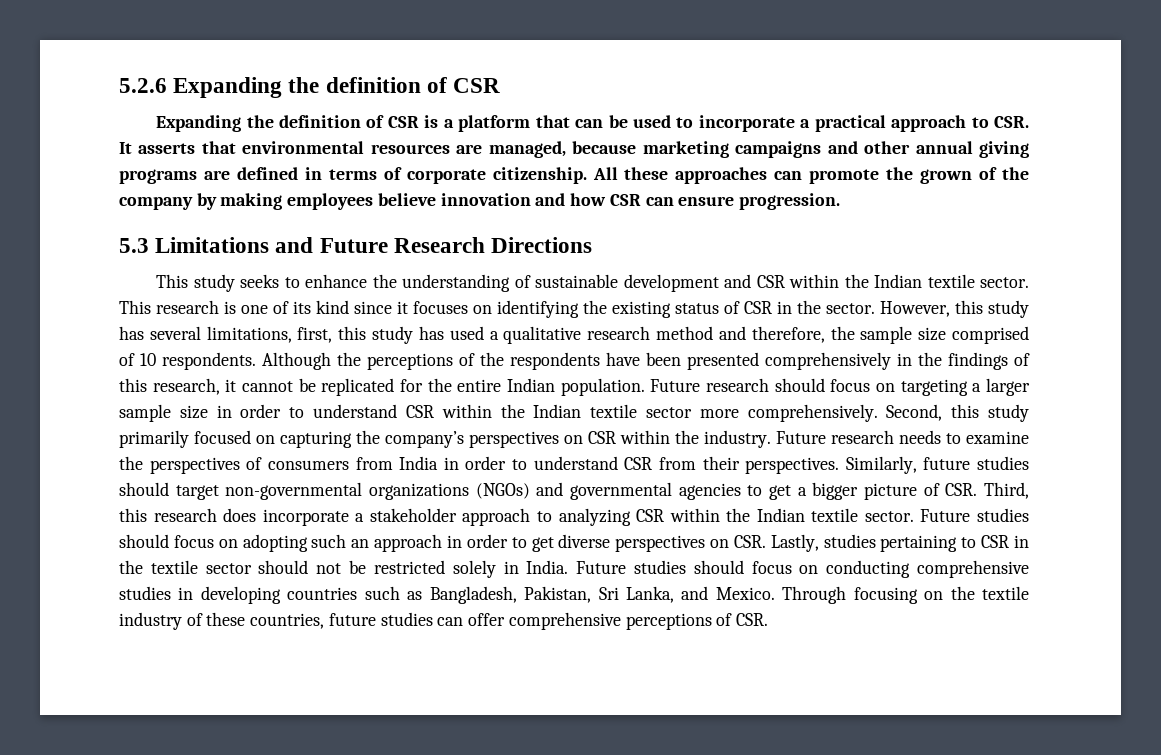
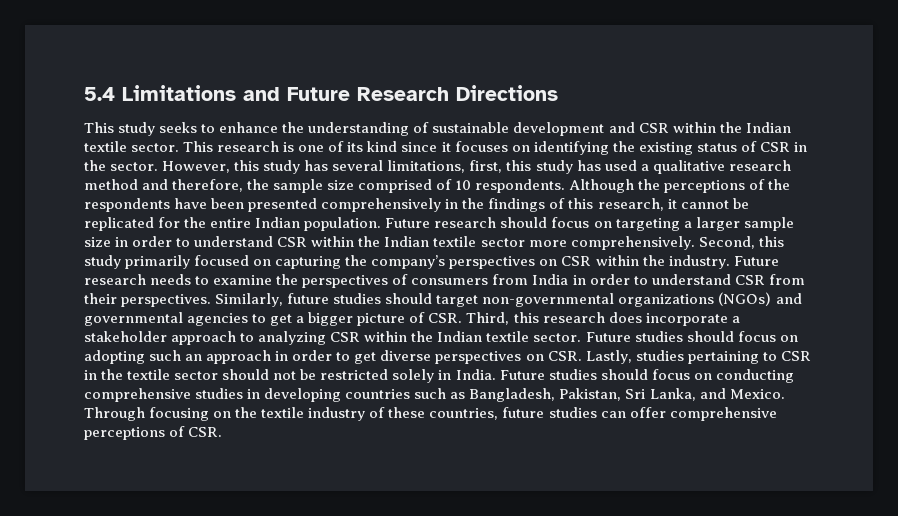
[119,77,501,98] [156,115,1029,132] [119,141,1029,158] [119,167,1029,184] [119,193,840,210] [119,238,149,253] 5.2.6 Expanding the definition of CSR // Expanding the definition of CSR is a platform that can be used to incorporate a practical approach to CSR. It asserts that environmental resources are managed, because marketing campaigns and other annual giving programs are defined in terms of corporate citizenship. All these approaches can promote the grown of the company by making employees believe innovation and how CSR can ensure progression. // 5.3 -> [84,87,115,101] 5.4

